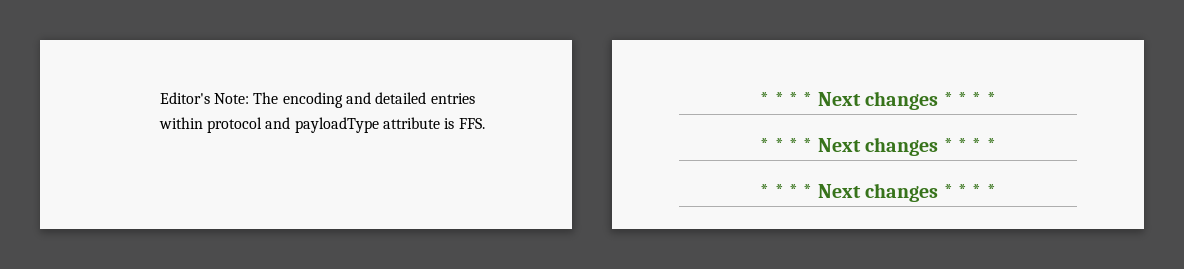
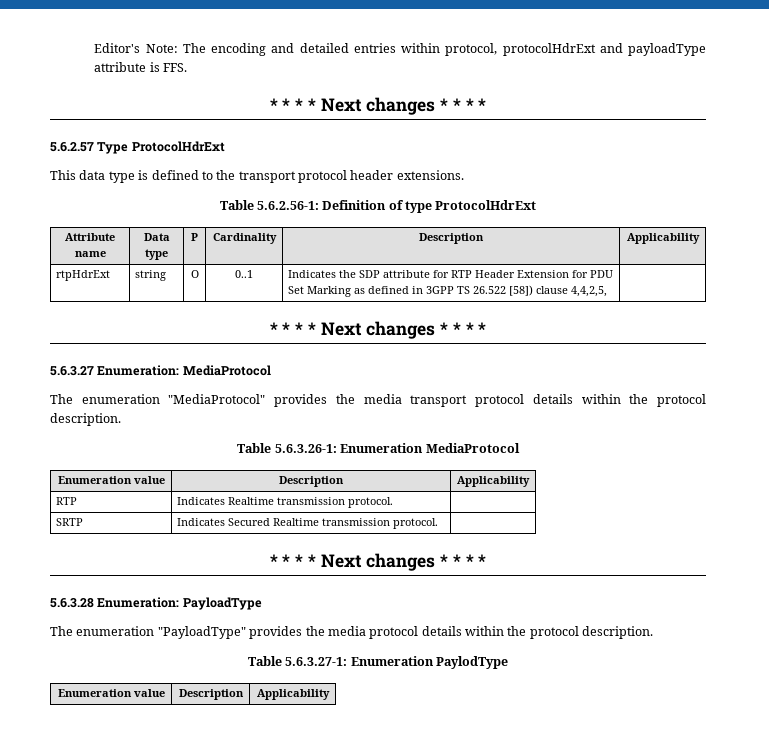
[206,117,262,133] protocol -> [445,43,596,56] protocol, protocolHdrExt
(996, 99) none -> [50,141,225,154] [50,170,464,183] [219,200,537,213] [65,233,115,241] [74,251,106,257] [143,233,170,241] [145,249,168,260] [191,233,198,241] [212,233,277,244] [419,233,484,244] [626,233,700,244] [56,270,111,281] [135,270,167,281] [190,270,199,278] [235,270,253,278] [288,270,614,278] [288,285,608,297] // 5.6.2.57 Type ProtocolHdrExt // This data type is defined to the transport protocol header extensions. // Table 5.6.2.56-1: Definition of type ProtocolHdrExt // Attribute name | Data type | P | Cardinality | Description | Applicability // rtpHdrExt | string | O | 0..1 | Indicates the SDP attribute for RTP Header Extension for PDU Set Marking as defined in 3GPP TS 26.522 [58]) clause 4,4,2,5, |
(996, 145) none -> [50,365,271,376] [50,394,707,407] [50,413,121,426] [237,443,520,453] [57,476,165,484] [279,476,344,487] [457,476,530,487] [56,497,78,505] [177,497,394,508] [56,518,84,526] [177,518,439,529] // 5.6.3.27 Enumeration: MediaProtocol // The enumeration "MediaProtocol" provides the media transport protocol details within the protocol description. // Table 5.6.3.26-1: Enumeration MediaProtocol // Enumeration value | Description | Applicability // RTP | Indicates Realtime transmission protocol. | // SRTP | Indicates Secured Realtime transmission protocol. |
(996, 191) none -> [50,597,262,610] [50,626,654,639] [247,656,509,669] [57,689,165,697] [178,689,244,700] [256,689,330,700] // 5.6.3.28 Enumeration: PayloadType // The enumeration "PayloadType" provides the media protocol details within the protocol description. // Table 5.6.3.27-1: Enumeration PaylodType // Enumeration value | Description | Applicability

